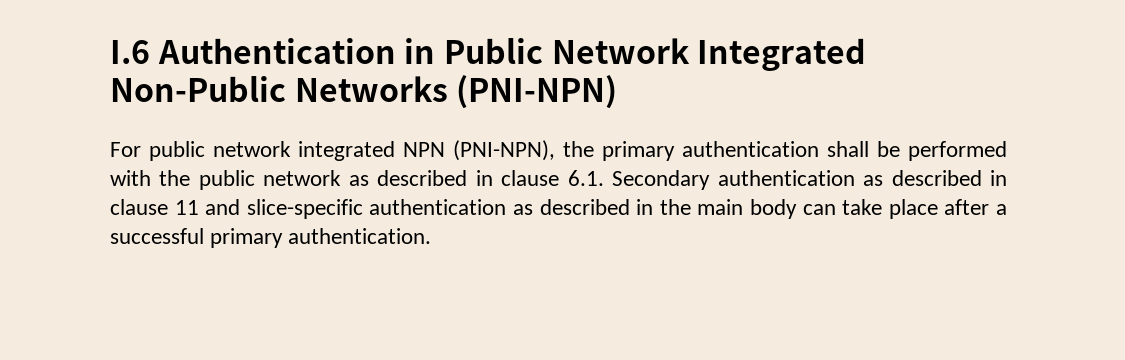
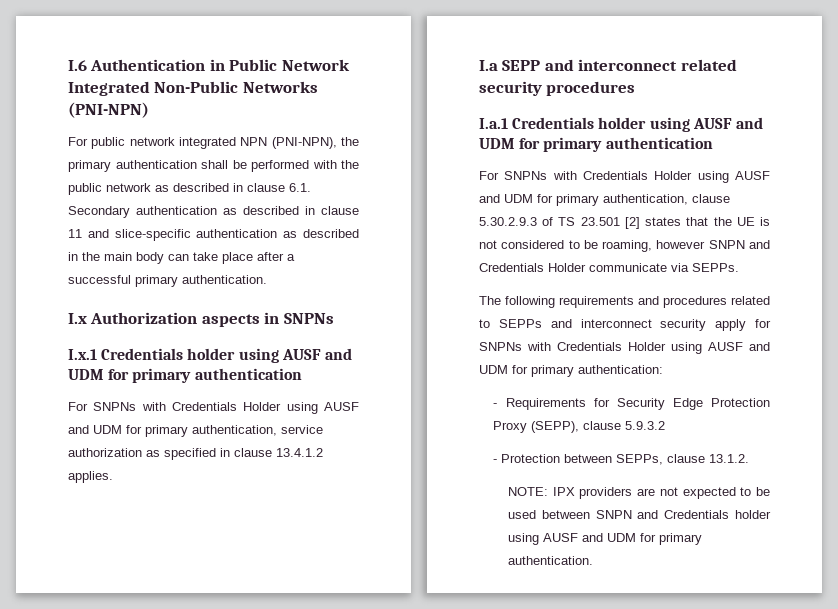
(432, 236) none -> [68,312,334,327] [68,348,352,363] [68,368,302,383] [68,402,359,414] [68,425,323,437] [68,448,323,460] [68,471,113,483] [479,59,737,71] [479,81,636,96] [479,117,763,132] [479,137,713,152] [479,171,770,183] [479,194,730,206] [479,217,770,229] [479,240,770,252] [479,263,739,272] [479,296,770,308] [479,319,771,331] [479,342,770,354] [479,365,663,377] [493,398,770,410] [493,421,666,433] [493,454,750,465] [507,487,770,499] [507,510,771,519] [507,533,702,545] [507,556,593,565] // I.x Authorization aspects in SNPNs // I.x.1 Credentials holder using AUSF and UDM for primary authentication // For SNPNs with Credentials Holder using AUSF and UDM for primary authentication, service authorization as specified in clause 13.4.1.2 applies. // I.a SEPP and interconnect related security procedures // I.a.1 Credentials holder using AUSF and UDM for primary authentication // For SNPNs with Credentials Holder using AUSF and UDM for primary authentication, clause 5.30.2.9.3 of TS 23.501 [2] states that the UE is not considered to be roaming, however SNPN and Credentials Holder communicate via SEPPs. // The following requirements and procedures related to SEPPs and interconnect security apply for SNPNs with Credentials Holder using AUSF and UDM for primary authentication: // - Requirements for Security Edge Protection Proxy (SEPP), clause 5.9.3.2 // - Protection between SEPPs, clause 13.1.2. // NOTE: IPX providers are not expected to be used between SNPN and Credentials holder using AUSF and UDM for primary authentication.

